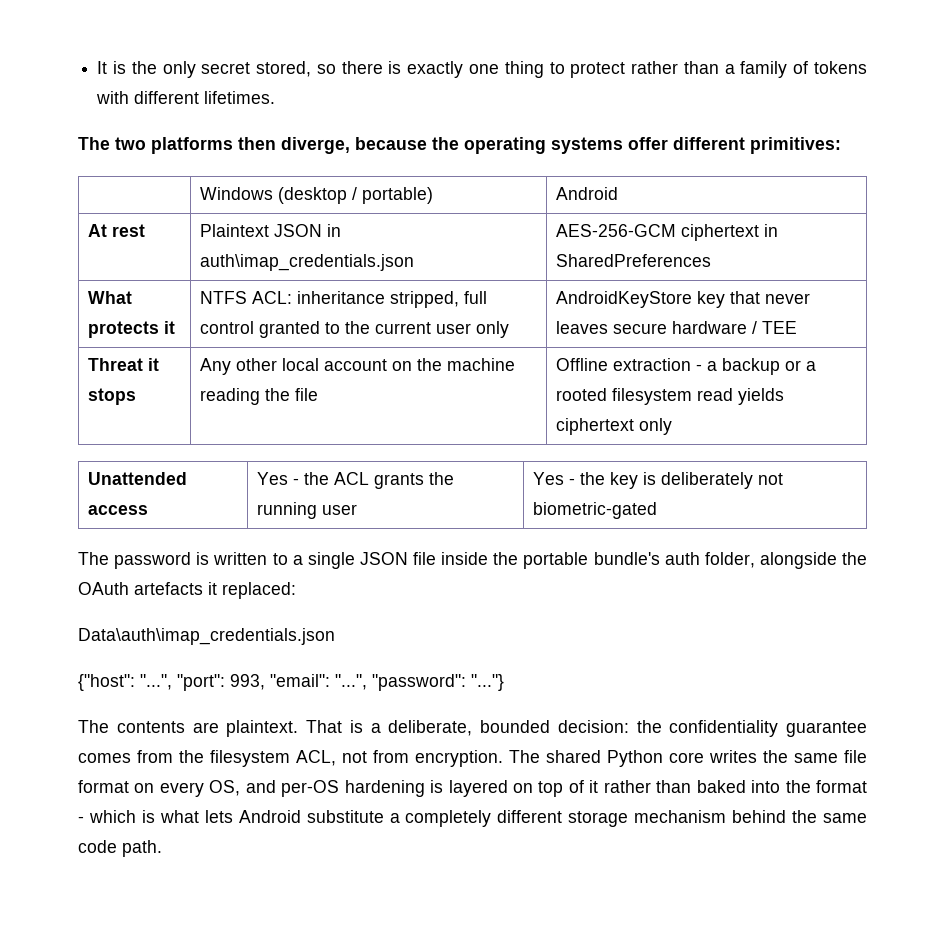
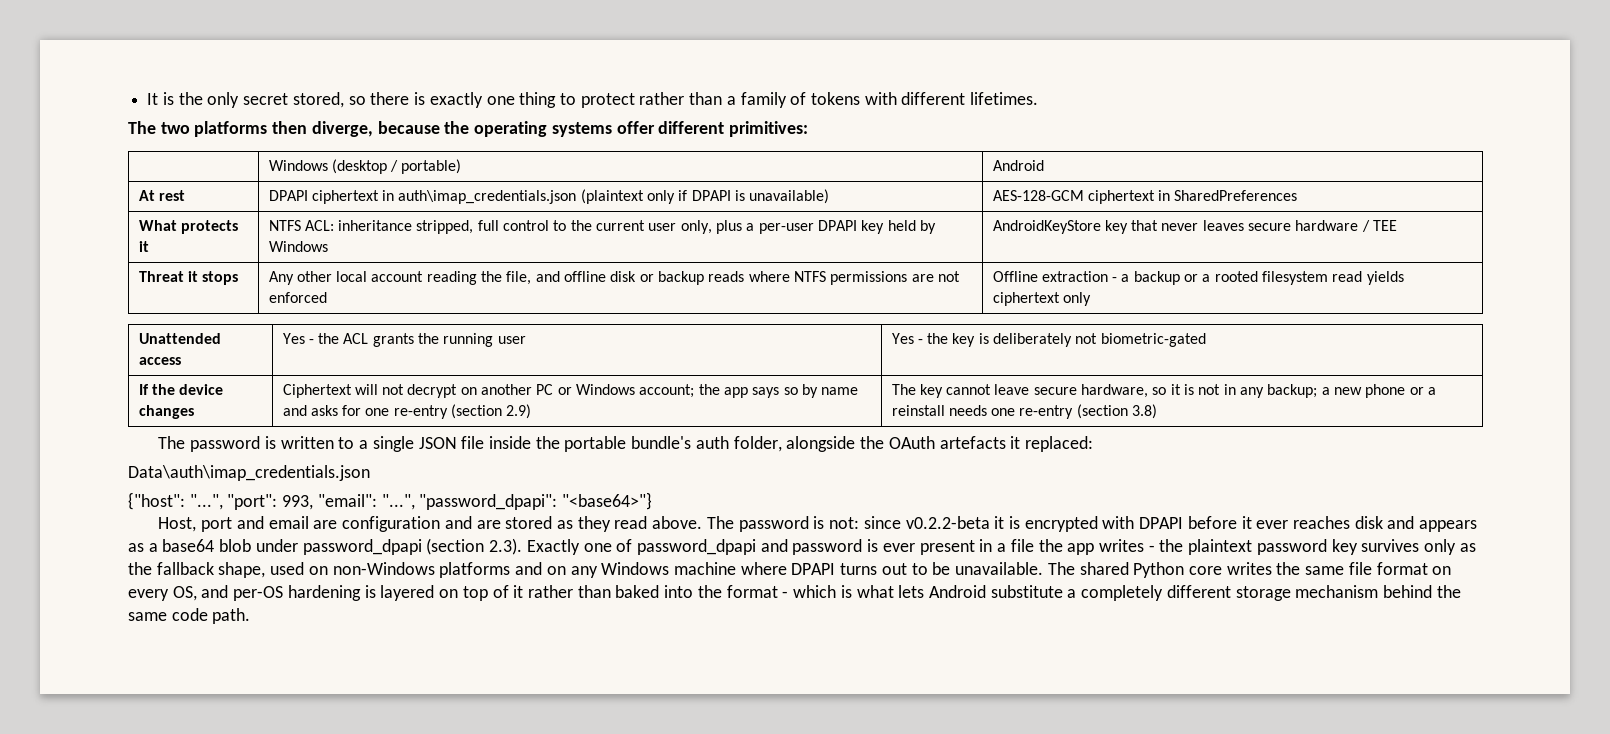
[200,224,323,237] Plaintext JSON -> [268,190,379,204] DPAPI ciphertext
[556,224,677,237] | AES-256-GCM -> [580,189,830,204] [992,190,1084,201] (plaintext only if DPAPI is unavailable) | AES-128-GCM
[259,321,321,338] granted -> (550, 225) none
[476,321,510,338] only -> [680,220,936,234] [268,241,328,252] only, plus a per-user DPAPI key held by Windows
[392,358,516,371] [200,388,319,405] on the machine reading the file -> [426,271,960,285] [268,292,327,303] reading the file, and offline disk or backup reads where NTFS permissions are not enforced
(658, 510) none -> [138,384,224,395] [138,405,194,419] [282,384,859,398] [282,404,532,419] [891,384,1436,398] [891,404,1158,419] // If the device changes | Ciphertext will not decrypt on another PC or Windows account; the app says so by name and asks for one re-entry (section 2.9) | The key cannot leave secure hardware, so it is not in any backup; a new phone or a reinstall needs one re-entry (section 3.8)
[372,674,504,691] [78,720,867,737] [78,750,503,767] "password": "..."} // The contents are plaintext. That is a deliberate, bounded decision: the confidentiality guarantee comes from the filesystem ACL, not from encryption. -> [419,492,653,510] [158,516,1478,532] [128,538,1476,555] [128,562,1044,578] "password_dpapi": "<base64>"} // Host, port and email are configuration and are stored as they read above. The password is not: since v0.2.2-beta it is encrypted with DPAPI before it ever reaches disk and appears as a base64 blob under password_dpapi (section 2.3). Exactly one of password_dpapi and password is ever present in a file the app writes - the plaintext password key survives only as the fallback shape, used on non-Windows platforms and on any Windows machine where DPAPI turns out to be unavailable.

